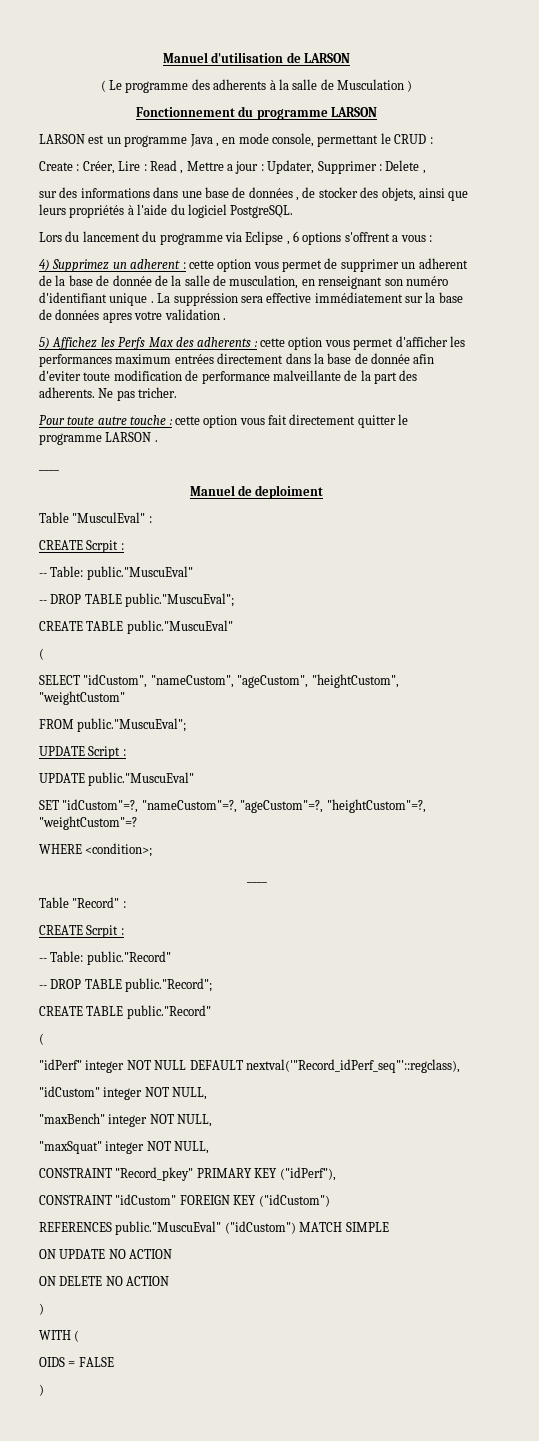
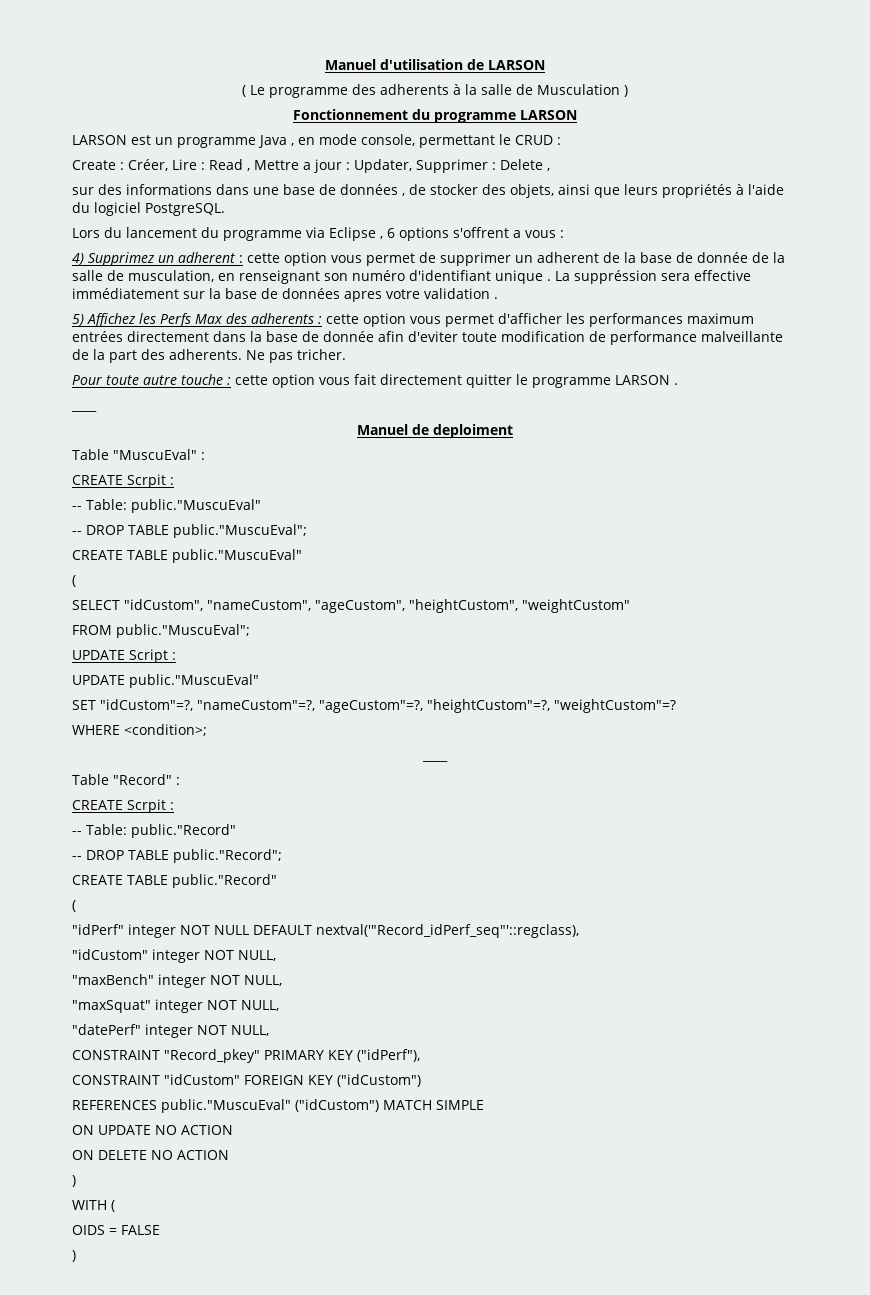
[72,512,146,523] "MusculEval" -> [112,449,197,460] "MuscuEval"
(210, 1147) none -> [72,1024,269,1038] // "datePerf" integer NOT NULL,

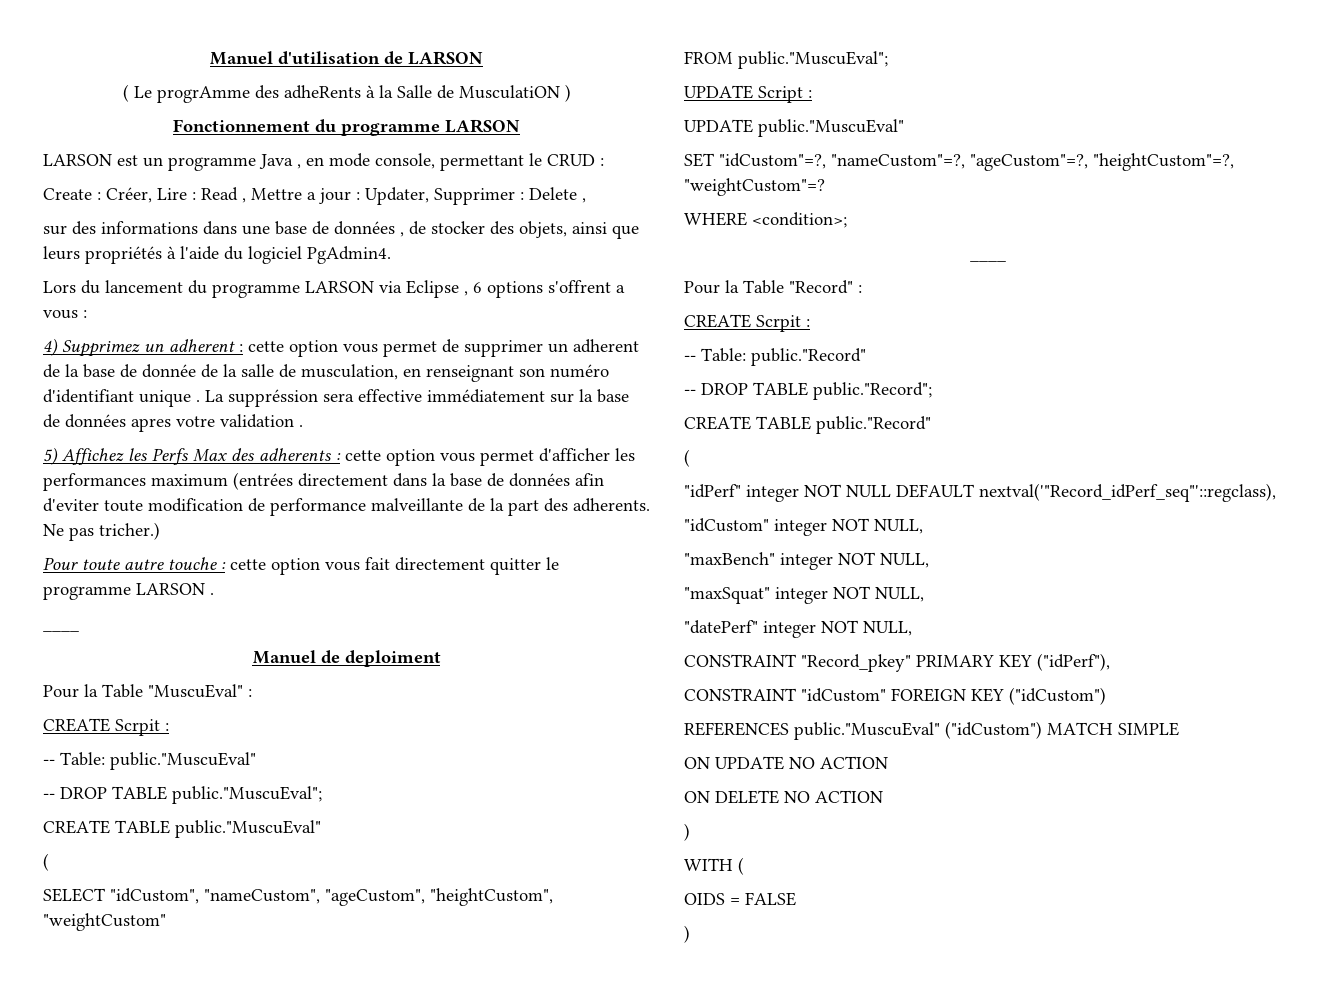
[269,84,620,98] programme des adherents à la salle de Musculation -> [156,85,560,103] progrAmme des adheRents à la Salle de MusculatiON
[145,203,225,216] PostgreSQL. -> [307,246,391,264] PgAdmin4.
(302, 235) none -> [305,281,374,293] LARSON
[72,331,123,342] entrées -> [233,472,293,490] (entrées
[323,331,374,342] donnée -> [509,473,570,487] données
[297,349,346,360] tricher. -> [99,522,160,540] tricher.)
(513, 431) none -> [43,684,98,698] Pour la
(448, 761) none -> [684,280,739,294] Pour la

